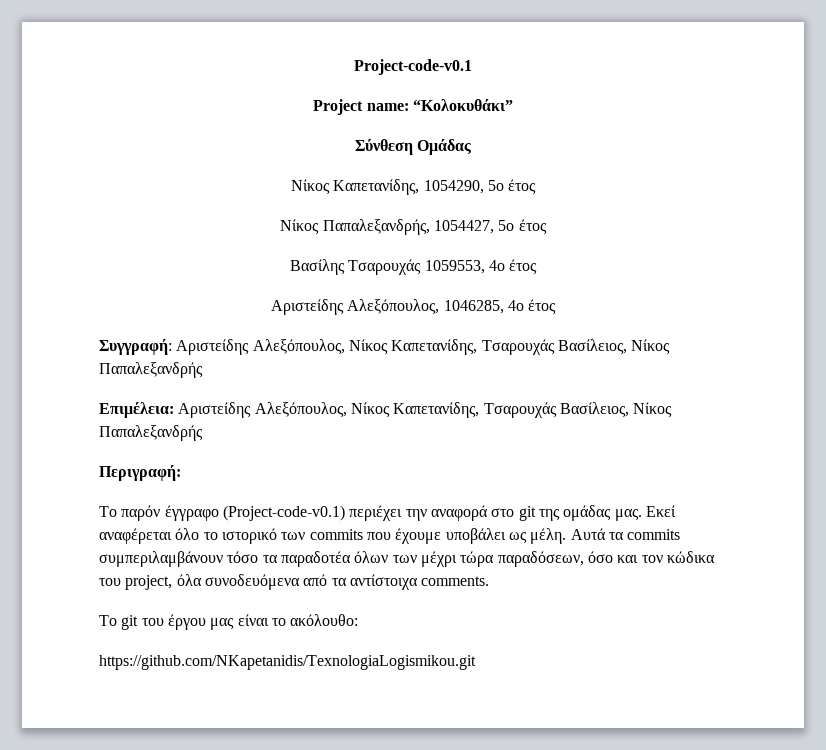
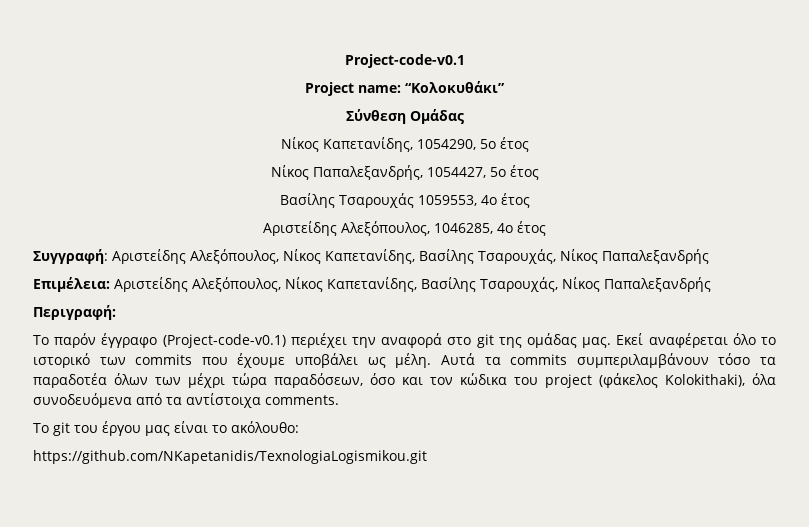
[481,339,627,355] Τσαρουχάς Βασίλειος, -> [419,249,556,264] Βασίλης Τσαρουχάς,
[483,402,629,418] Τσαρουχάς Βασίλειος, -> [421,277,558,292] Βασίλης Τσαρουχάς,
[125,575,173,590] project, -> [545,373,745,388] project (φάκελος Kolokithaki),

